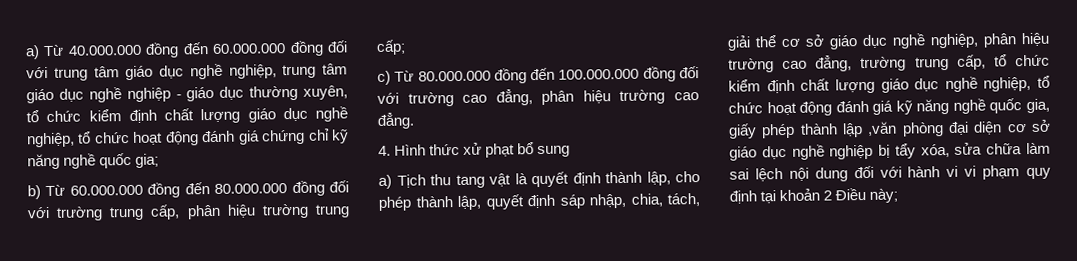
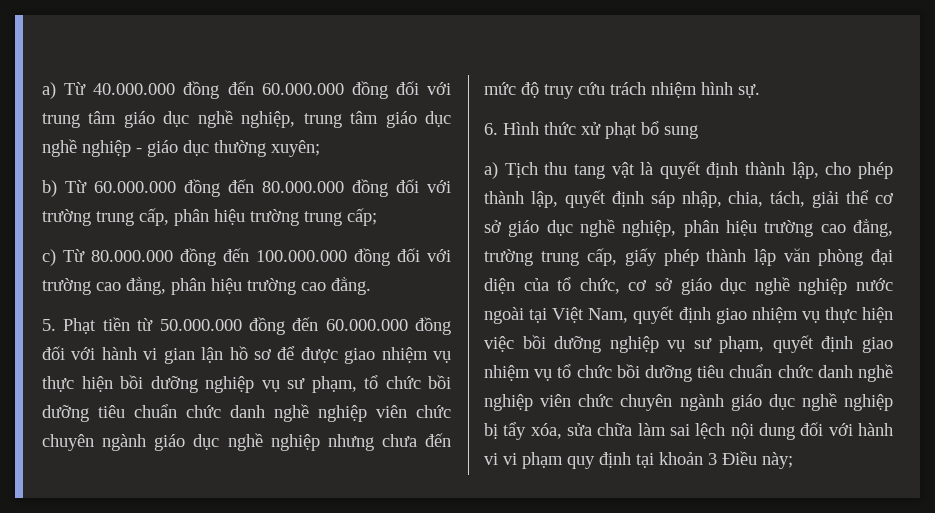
[303,85,348,100] [26,106,348,124] [26,128,350,148] [27,152,160,170] xuyên, tổ chức kiểm định chất lượng giáo dục nghề nghiệp, tổ chức hoạt động đánh giá chứng chỉ kỹ năng nghề quốc gia; -> [271,140,320,157] xuyên;
[378,145,391,156] 4. -> [42,317,451,335] [42,346,452,364] [42,375,451,393] [42,404,451,422] [42,433,451,451] [484,82,760,99] [484,123,498,135] 5. Phạt tiền từ 50.000.000 đồng đến 60.000.000 đồng đối với hành vi gian lận hồ sơ để được giao nhiệm vụ thực hiện bồi dưỡng nghiệp vụ sư phạm, tổ chức bồi dưỡng tiêu chuẩn chức danh nghề nghiệp viên chức chuyên ngành giáo dục nghề nghiệp nhưng chưa đến mức độ truy cứu trách nhiệm hình sự. // 6.
[993,54,1050,67] [728,75,1050,94] [728,98,1050,116] tổ chức kiểm định chất lượng giáo dục nghề nghiệp, tổ chức hoạt động đánh giá kỹ năng nghề quốc gia, -> (617, 257) none
[867,121,898,136] ,văn -> [784,248,811,262] văn
(1003, 128) none -> [523,277,620,294] của tổ chức,
(874, 152) none -> [856,278,893,291] [484,306,894,324] [484,335,893,353] [484,364,893,382] [484,393,893,411] nước ngoài tại Việt Nam, quyết định giao nhiệm vụ thực hiện việc bồi dưỡng nghiệp vụ sư phạm, quyết định giao nhiệm vụ tổ chức bồi dưỡng tiêu chuẩn chức danh nghề nghiệp viên chức chuyên ngành giáo dục nghề nghiệp
[823,190,833,201] 2 -> [708,453,717,465] 3

